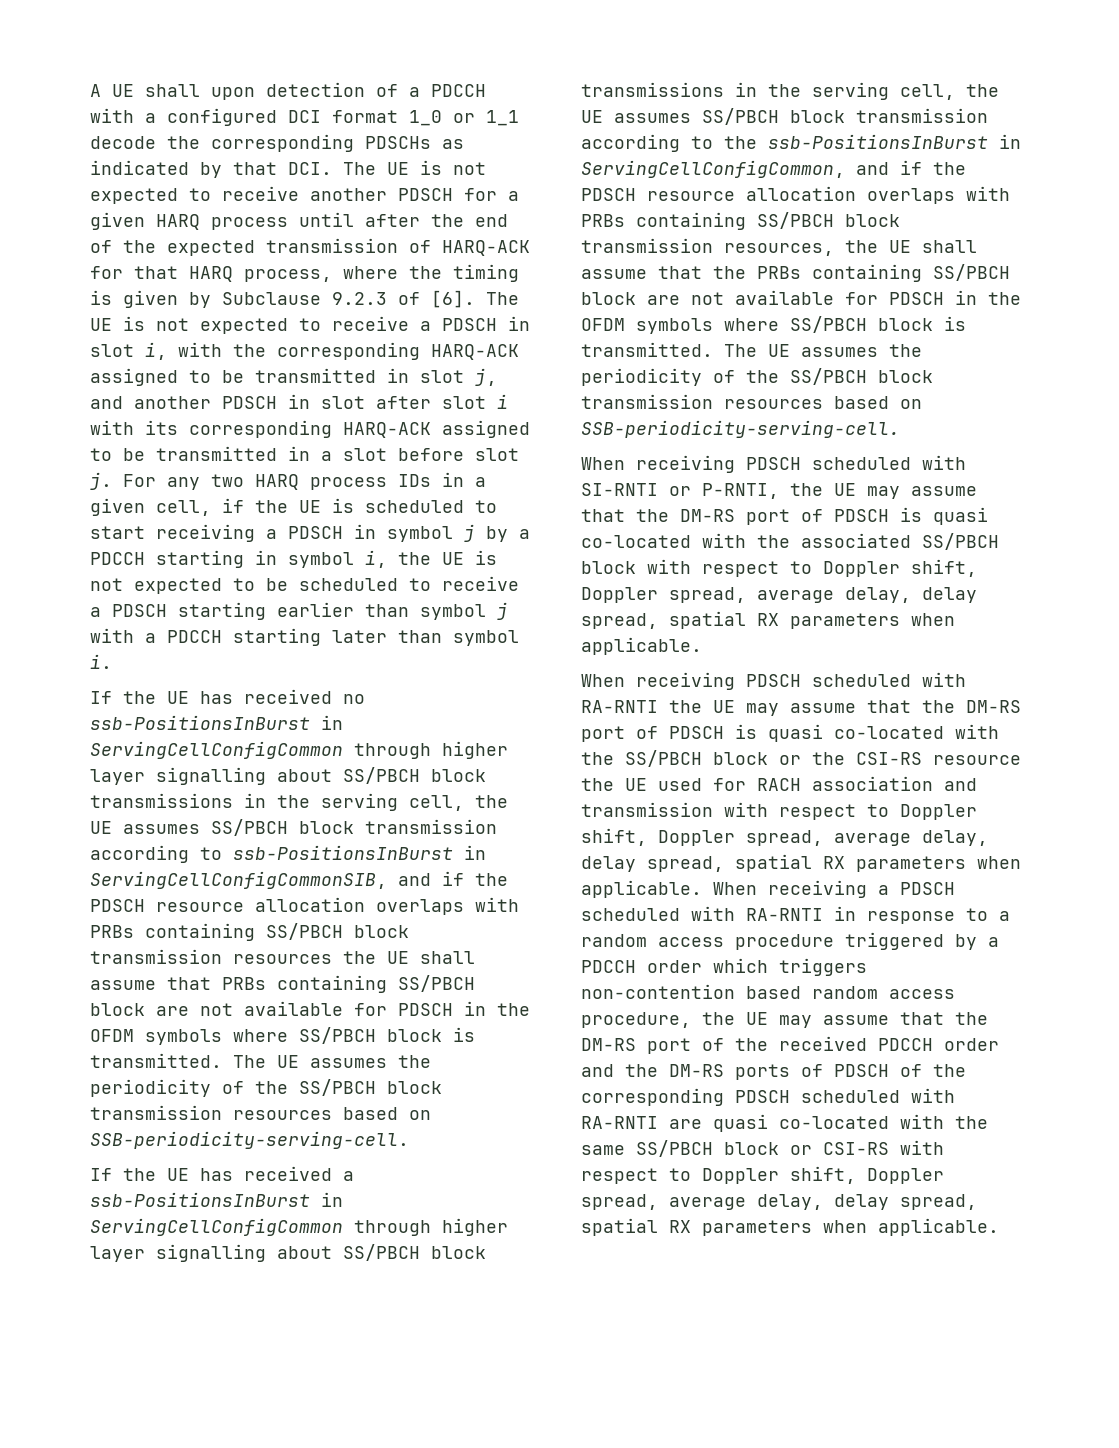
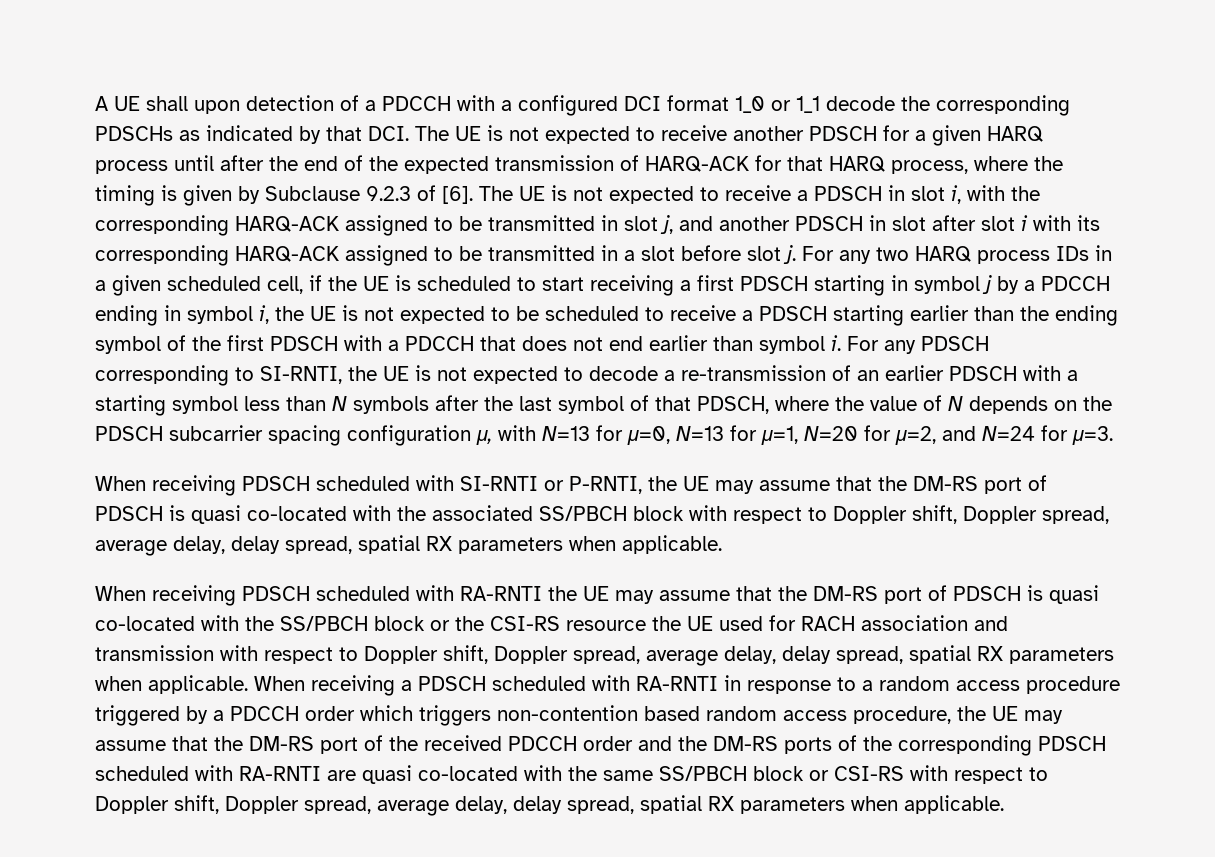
(145, 507) none -> [167,276,261,291] scheduled
[288,526,343,539] PDSCH -> [697,275,885,296] first PDSCH starting
[156,550,244,568] starting -> [95,305,158,326] ending
[420,602,508,620] [90,628,519,646] [90,654,112,669] [90,689,365,704] [90,715,343,730] [90,741,508,759] [90,767,486,785] [90,793,508,811] [90,819,497,836] [90,845,486,863] [90,871,508,889] [90,897,519,915] [90,923,409,941] [90,949,475,964] [90,975,475,993] [90,1001,530,1016] [90,1027,475,1045] [90,1053,431,1068] [90,1079,442,1097] [90,1105,431,1120] [90,1131,409,1149] [90,1166,354,1181] [90,1192,343,1207] [90,1218,508,1236] [90,1244,486,1262] [581,82,999,100] [581,108,988,125] [581,134,1021,152] [581,160,966,178] [581,186,1010,204] [581,212,900,230] [581,238,977,256] [581,264,1010,282] [581,290,1021,305] [581,316,966,334] [581,342,922,357] [581,368,933,386] [581,394,922,409] [581,420,900,438] symbol j with a PDCCH starting later than symbol i. // If the UE has received no ssb-PositionsInBurst in ServingCellConfigCommon through higher layer signalling about SS/PBCH block transmissions in the serving cell, the UE assumes SS/PBCH block transmission according to ssb-PositionsInBurst in ServingCellConfigCommonSIB, and if the PDSCH resource allocation overlaps with PRBs containing SS/PBCH block transmission resources the UE shall assume that PRBs containing SS/PBCH block are not available for PDSCH in the OFDM symbols where SS/PBCH block is transmitted. The UE assumes the periodicity of the SS/PBCH block transmission resources based on SSB-periodicity-serving-cell. // If the UE has received a ssb-PositionsInBurst in ServingCellConfigCommon through higher layer signalling about SS/PBCH block transmissions in the serving cell, the UE assumes SS/PBCH block transmission according to the ssb-PositionsInBurst in ServingCellConfigCommon, and if the PDSCH resource allocation overlaps with PRBs containing SS/PBCH block transmission resources, the UE shall assume that the PRBs containing SS/PBCH block are not available for PDSCH in the OFDM symbols where SS/PBCH block is transmitted. The UE assumes the periodicity of the SS/PBCH block transmission resources based on SSB-periodicity-serving-cell. -> [1020,305,1118,326] [95,335,989,354] [95,365,1078,386] [95,395,1112,416] [95,425,1113,446] the ending symbol of the first PDSCH with a PDCCH that does not end earlier than symbol i. For any PDSCH corresponding to SI-RNTI, the UE is not expected to decode a re-transmission of an earlier PDSCH with a starting symbol less than N symbols after the last symbol of that PDSCH, where the value of N depends on the PDSCH subcarrier spacing configuration μ, with N=13 for μ=0, N=13 for μ=1, N=20 for μ=2, and N=24 for μ=3.
[834,1064,922,1077] PDSCH of -> (857, 743) none

